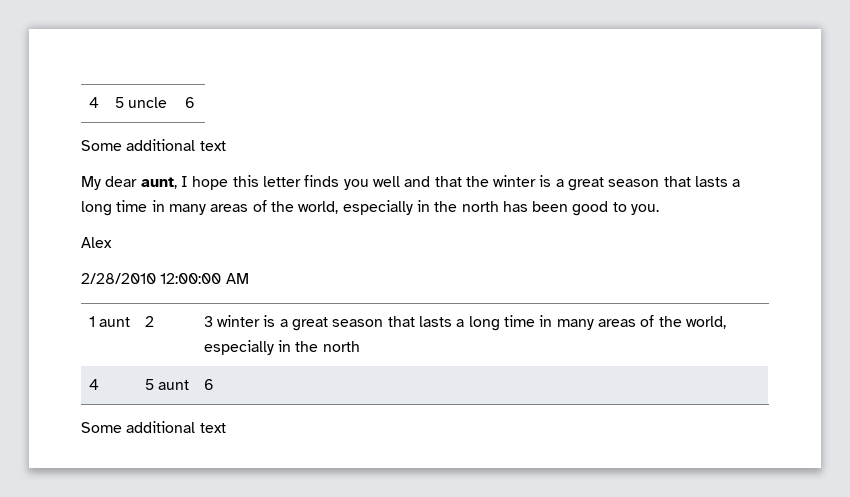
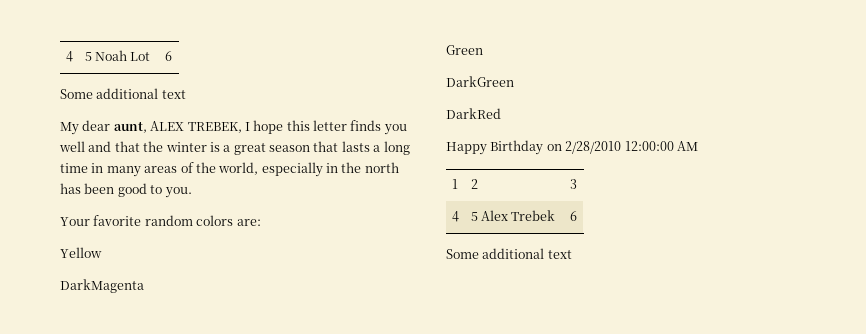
[88,97,99,108] [114,97,168,108] 4 | 5 uncle -> [65,51,73,62] [84,50,151,61] 4 | 5 Noah Lot
(177, 183) none -> [150,121,242,133] ALEX TREBEK,
[81,237,112,248] Alex // -> [60,215,261,226] [60,247,102,258] [60,279,144,293] [446,45,483,55] [446,76,514,87] [446,108,501,119] [446,140,562,155] Your favorite random colors are: // Yellow // DarkMagenta // Green // DarkGreen // DarkRed // Happy Birthday on
[99,317,131,327] aunt -> (458, 184) none
[217,315,726,331] [203,340,360,355] [88,379,99,390] [144,379,190,390] winter is a great season that lasts a long time in many areas of the world, especially in the north // 4 | 5 aunt -> [451,211,459,222] [470,210,556,221] // 4 | 5 Alex Trebek

